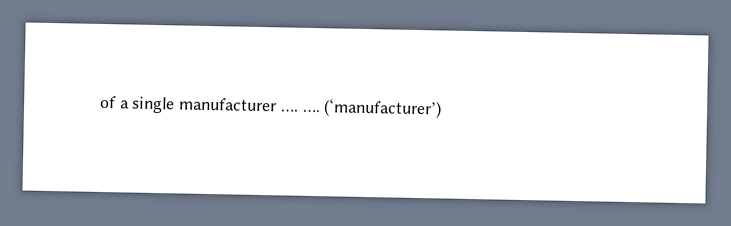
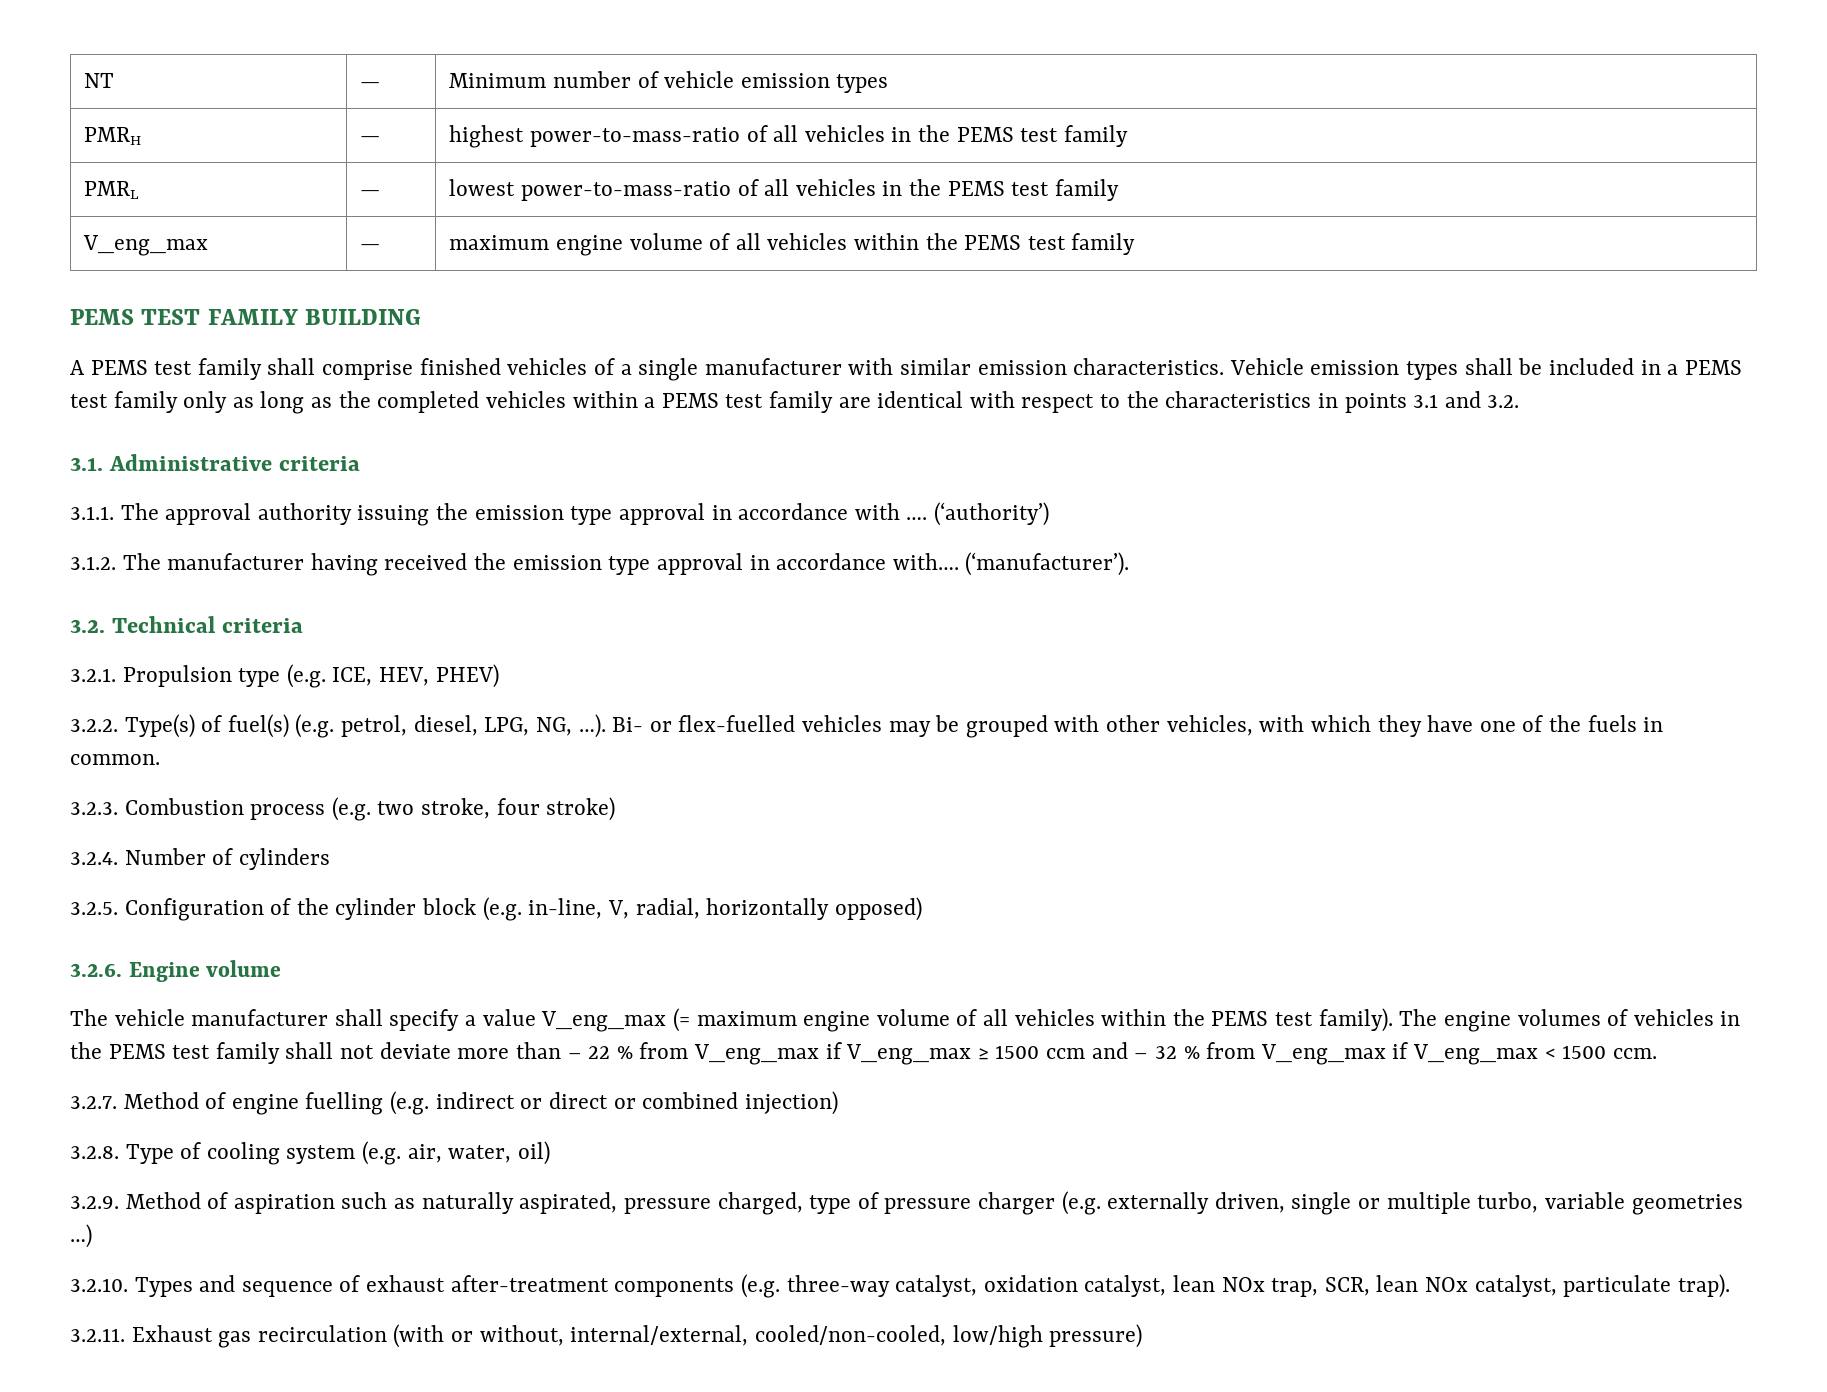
[100,95,443,119] of a single manufacturer …. …. (‘manufacturer’) -> [84,73,115,88] [360,82,381,88] [449,71,889,93] [84,127,142,145] [360,136,381,142] [449,125,1128,148] [84,181,140,199] [360,190,381,196] [449,179,1119,201] [83,235,209,256] [360,244,381,250] [449,233,1136,256] [70,309,421,325] [70,358,1742,381] [70,391,1520,414] [70,454,360,471] [70,502,1049,526] [70,552,1130,576] [70,616,303,633] [70,664,499,688] [70,714,1664,738] [70,754,160,765] [70,797,616,821] [70,848,330,870] [70,897,922,921] [70,960,282,982] [70,1008,1741,1032] [70,1042,1657,1065] [70,1091,838,1115] [70,1141,550,1165] [70,1191,1743,1215] [70,1224,92,1248] [70,1274,1730,1298] [70,1324,1143,1348] NT | — | Minimum number of vehicle emission types // PMRH | — | highest power-to-mass-ratio of all vehicles in the PEMS test family // PMRL | — | lowest power-to-mass-ratio of all vehicles in the PEMS test family // V_eng_max | — | maximum engine volume of all vehicles within the PEMS test family // PEMS TEST FAMILY BUILDING // A PEMS test family shall comprise finished vehicles of a single manufacturer with similar emission characteristics. Vehicle emission types shall be included in a PEMS test family only as long as the completed vehicles within a PEMS test family are identical with respect to the characteristics in points 3.1 and 3.2. // 3.1. Administrative criteria // 3.1.1. The approval authority issuing the emission type approval in accordance with …. (‘authority’) // 3.1.2. The manufacturer having received the emission type approval in accordance with…. (‘manufacturer’). // 3.2. Technical criteria // 3.2.1. Propulsion type (e.g. ICE, HEV, PHEV) // 3.2.2. Type(s) of fuel(s) (e.g. petrol, diesel, LPG, NG, …). Bi- or flex-fuelled vehicles may be grouped with other vehicles, with which they have one of the fuels in common. // 3.2.3. Combustion process (e.g. two stroke, four stroke) // 3.2.4. Number of cylinders // 3.2.5. Configuration of the cylinder block (e.g. in-line, V, radial, horizontally opposed) // 3.2.6. Engine volume // The vehicle manufacturer shall specify a value V_eng_max (= maximum engine volume of all vehicles within the PEMS test family). The engine volumes of vehicles in the PEMS test family shall not deviate more than – 22 % from V_eng_max if V_eng_max ≥ 1500 ccm and – 32 % from V_eng_max if V_eng_max < 1500 ccm. // 3.2.7. Method of engine fuelling (e.g. indirect or direct or combined injection) // 3.2.8. Type of cooling system (e.g. air, water, oil) // 3.2.9. Method of aspiration such as naturally aspirated, pressure charged, type of pressure charger (e.g. externally driven, single or multiple turbo, variable geometries …) // 3.2.10. Types and sequence of exhaust after-treatment components (e.g. three-way catalyst, oxidation catalyst, lean NOx trap, SCR, lean NOx catalyst, particulate trap). // 3.2.11. Exhaust gas recirculation (with or without, internal/external, cooled/non-cooled, low/high pressure)

